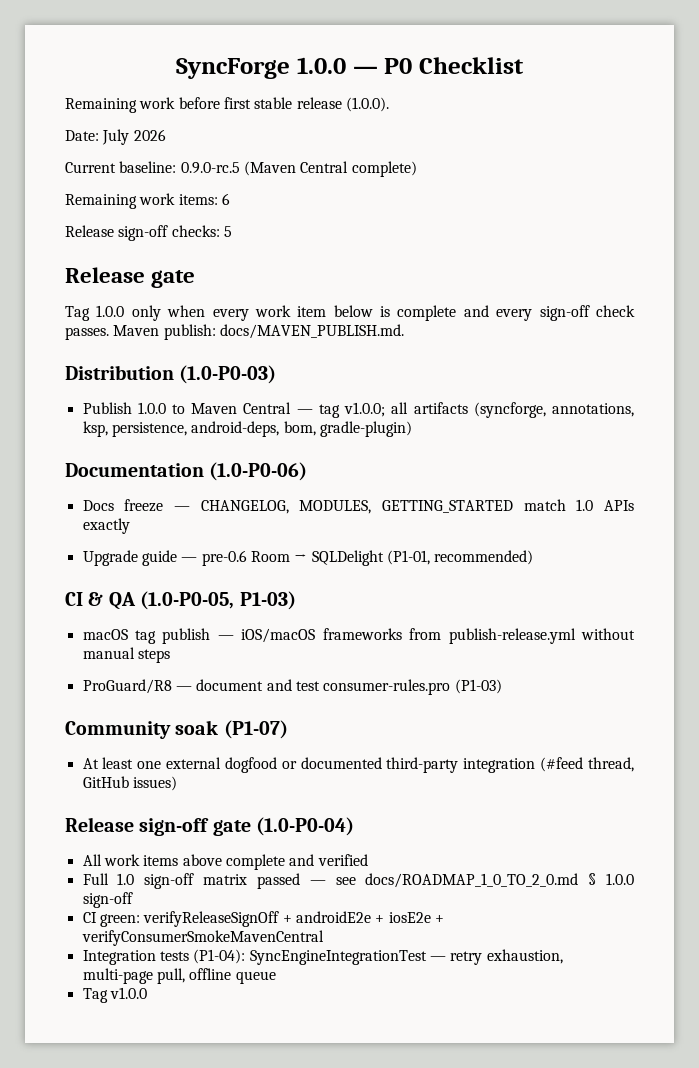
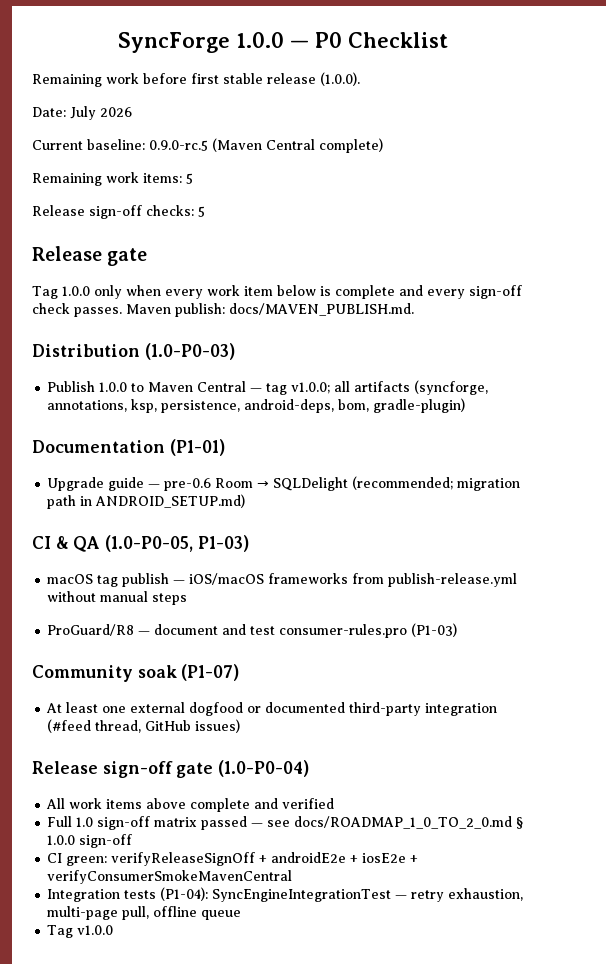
[221,193,230,205] 6 -> [186,173,193,184] 5
[209,462,308,481] [82,499,634,514] [82,518,130,534] (1.0-P0-06) // Docs freeze — CHANGELOG, MODULES, GETTING_STARTED match 1.0 APIs exactly -> [169,439,225,456] (P1-01)
[386,550,534,565] (P1-01, recommended) -> [352,476,521,491] [47,494,246,509] (recommended; migration path in ANDROID_SETUP.md)

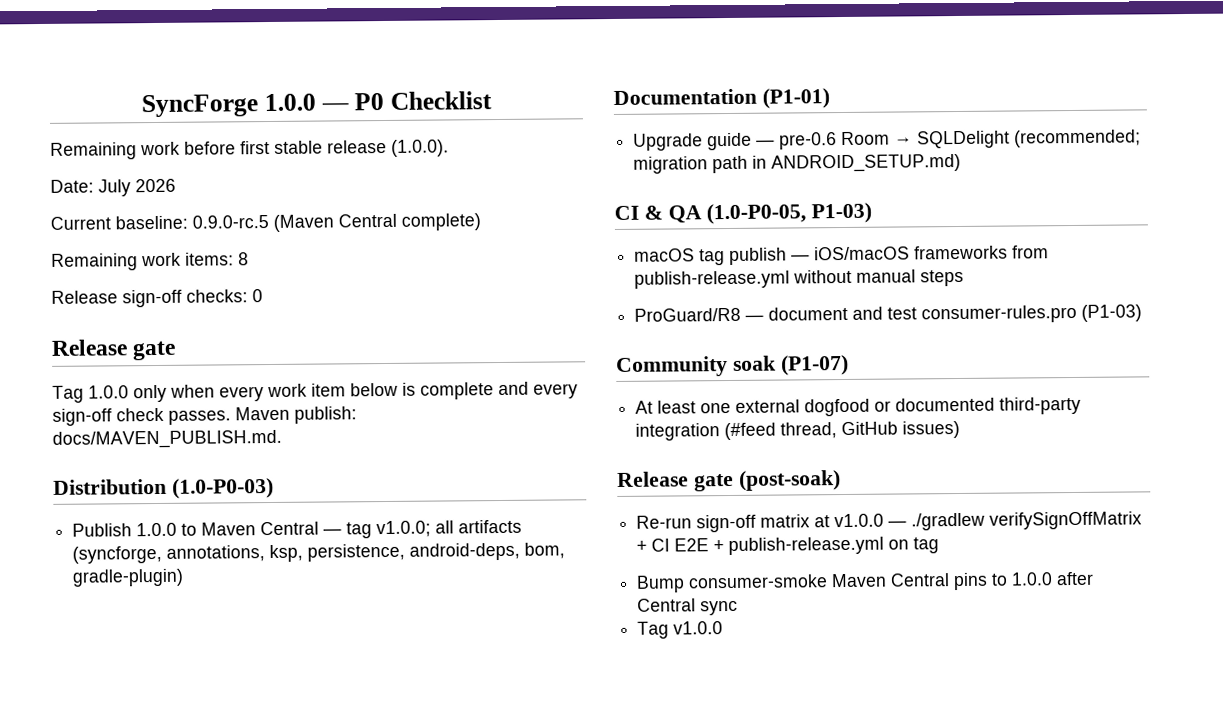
[186,173,193,184] 5 -> [238,252,249,266] 8
[198,206,205,217] 5 -> [252,289,263,303] 0
[102,760,310,778] [46,798,335,812] [47,816,525,830] [47,834,133,848] [47,852,419,866] [47,870,293,884] [47,887,524,902] [47,906,242,920] sign-off gate (1.0-P0-04) // All work items above complete and verified // Full 1.0 sign-off matrix passed — see docs/ROADMAP_1_0_TO_2_0.md § 1.0.0 sign-off // CI green: verifyReleaseSignOff + androidE2e + iosE2e + verifyConsumerSmokeMavenCentral // Integration tests (P1-04): SyncEngineIntegrationTest — retry exhaustion, multi-page pull, offline queue -> [693,470,841,492] [636,511,1143,533] [636,536,940,556] [636,571,1095,593] [637,598,739,616] gate (post-soak) // Re-run sign-off matrix at v1.0.0 — ./gradlew verifySignOffMatrix + CI E2E + publish-release.yml on tag // Bump consumer-smoke Maven Central pins to 1.0.0 after Central sync

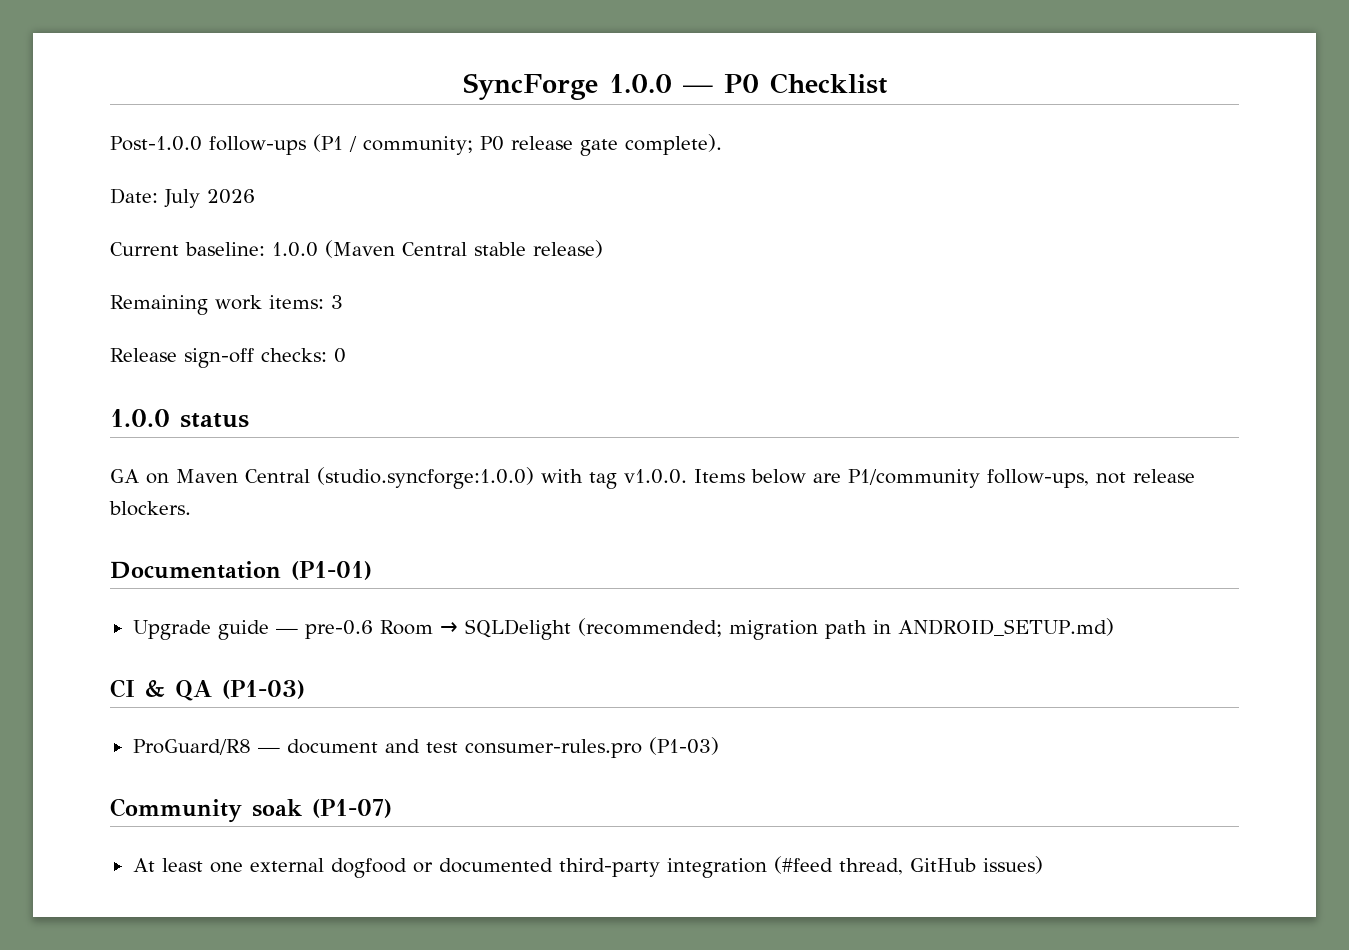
[50,139,449,160] Remaining work before first stable release (1.0.0). -> [110,134,722,156] Post-1.0.0 follow-ups (P1 / community; P0 release gate complete).
[192,215,269,229] 0.9.0-rc.5 -> [272,242,318,257] 1.0.0
[401,213,481,231] complete) -> [474,240,603,258] stable release)
[238,252,249,266] 8 -> [331,295,343,309] 3
[51,339,177,361] [52,381,578,403] [52,406,357,426] [52,429,282,449] [53,477,274,499] [72,519,523,539] [72,542,566,564] [72,568,185,587] Release gate // Tag 1.0.0 only when every work item below is complete and every sign-off check passes. Maven publish: docs/MAVEN_PUBLISH.md. // Distribution (1.0-P0-03) // Publish 1.0.0 to Maven Central — tag v1.0.0; all artifacts (syncforge, annotations, ksp, persistence, android-deps, bom, gradle-plugin) -> [110,409,249,428] [110,467,1195,489] [109,501,191,516] 1.0.0 status // GA on Maven Central (studio.syncforge:1.0.0) with tag v1.0.0. Items below are P1/community follow-ups, not release blockers.
[706,202,873,225] [634,245,1050,266] [634,269,965,289] (1.0-P0-05, P1-03) // macOS tag publish — iOS/macOS frameworks from publish-release.yml without manual steps -> [222,680,305,699] (P1-03)
[617,470,841,492] [636,511,1143,533] [636,536,940,556] [636,571,1095,593] [637,598,739,616] [637,621,724,639] // Release gate (post-soak) // Re-run sign-off matrix at v1.0.0 — ./gradlew verifySignOffMatrix + CI E2E + publish-release.yml on tag // Bump consumer-smoke Maven Central pins to 1.0.0 after Central sync // Tag v1.0.0 -> (1043, 865) none

